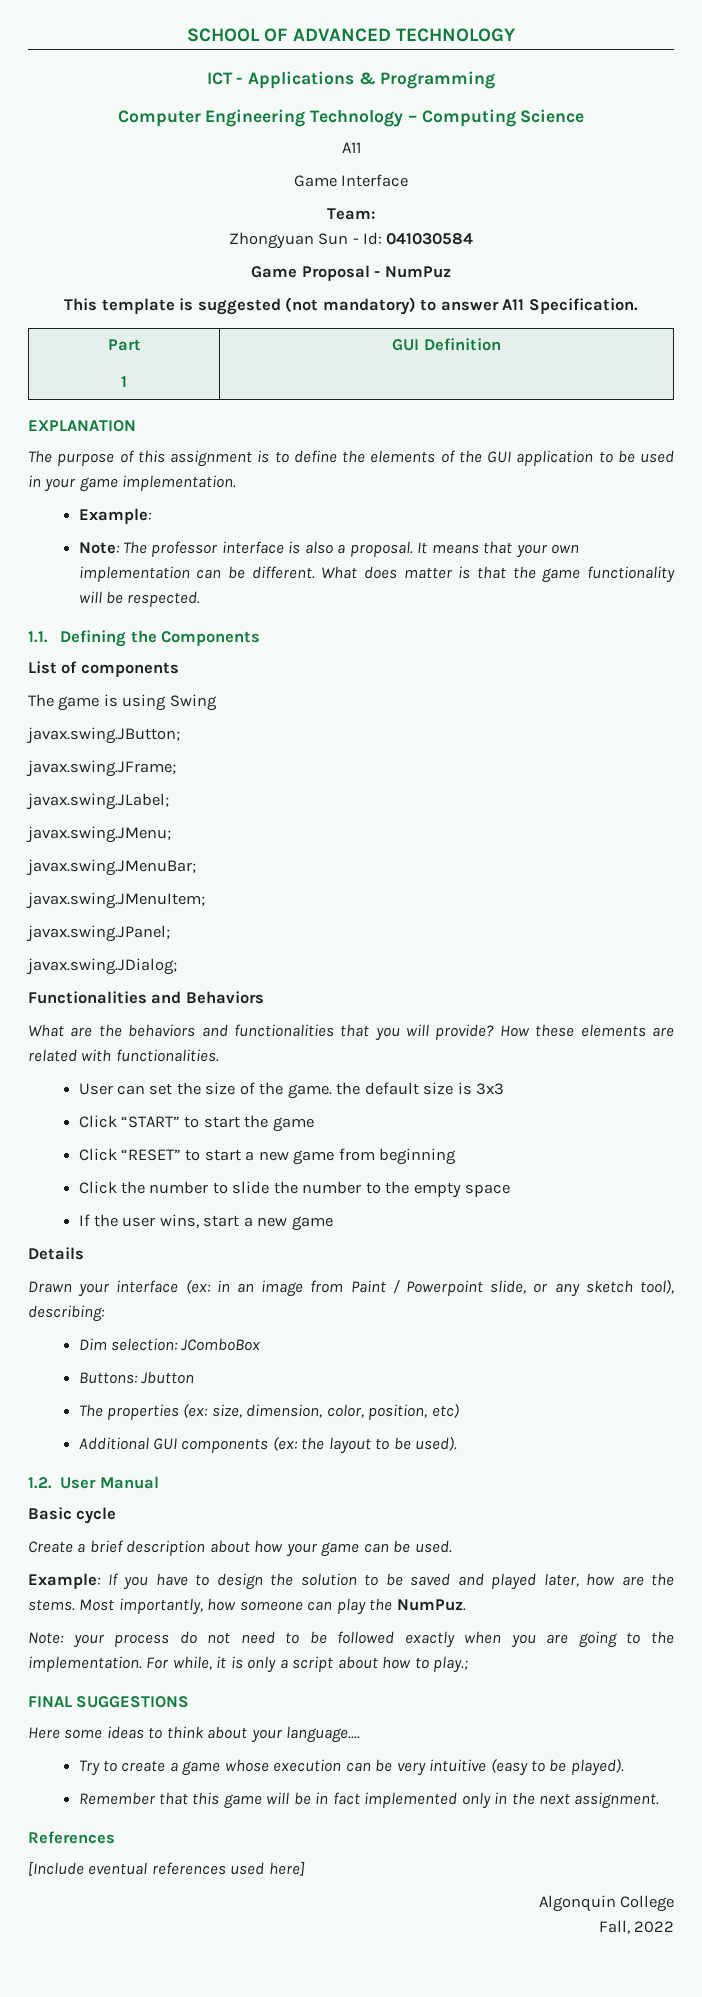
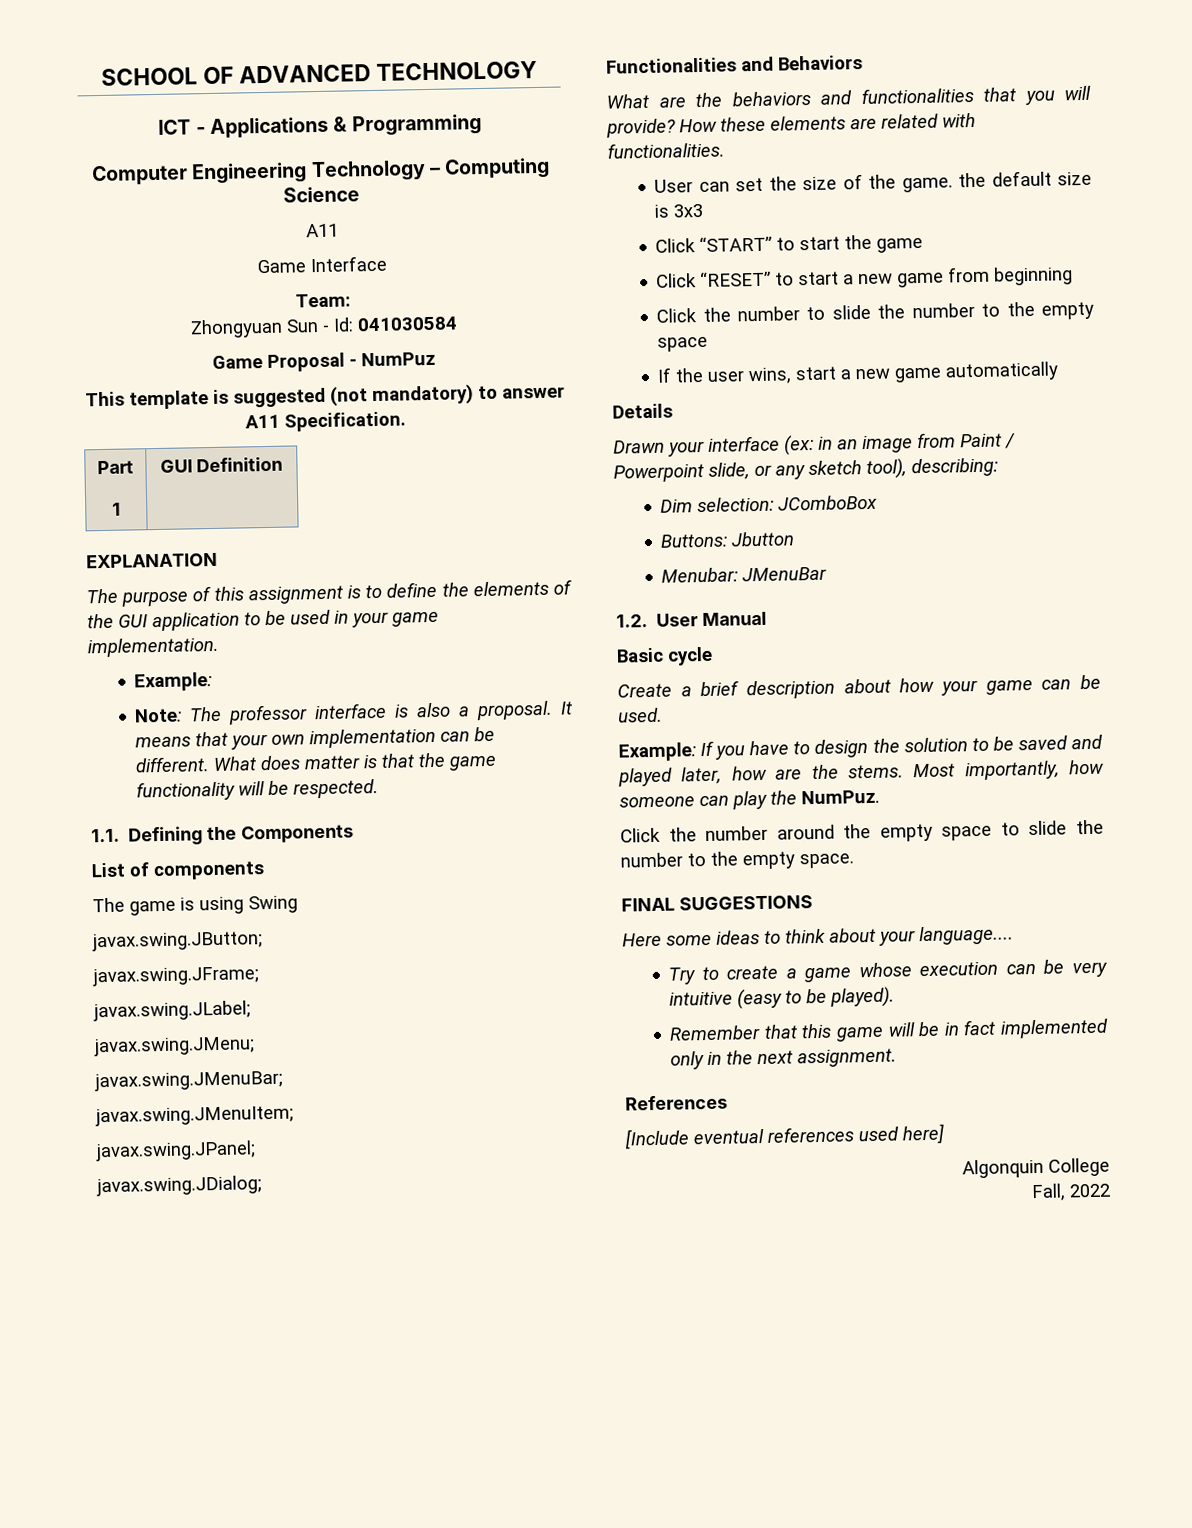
(333, 1223) none -> [945,361,1060,382] automatically
[78,1403,459,1420] [78,1436,458,1454] The properties (ex: size, dimension, color, position, etc) // Additional GUI components (ex: the layout to be used). -> [661,566,828,583] Menubar: JMenuBar
[28,1631,674,1648] [28,1656,469,1673] Note: your process do not need to be followed exactly when you are going to the implementation. For while, it is only a script about how to play.; -> [620,819,1104,843] [620,851,854,870] Click the number around the empty space to slide the number to the empty space.

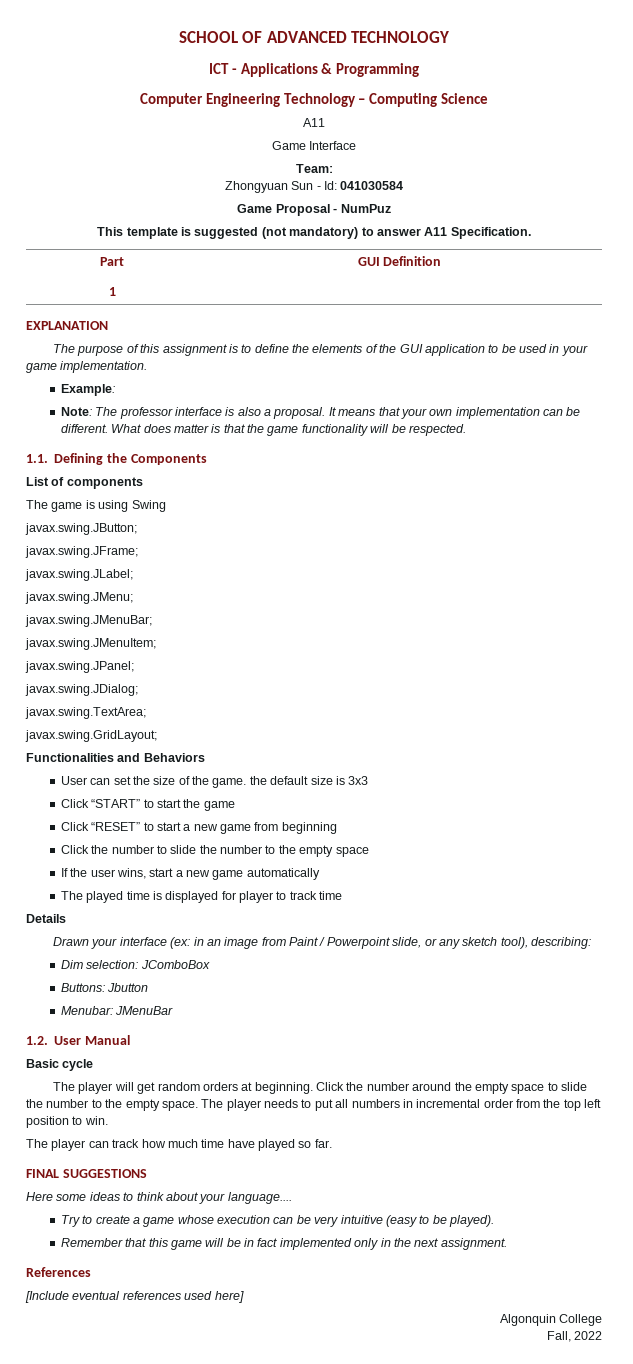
(262, 1186) none -> [25,707,146,719] [25,730,157,742] // javax.swing.TextArea; // javax.swing.GridLayout;
[606,85,1091,109] [606,112,976,138] [607,141,725,159] // What are the behaviors and functionalities that you will provide? How these elements are related with functionalities. -> (205, 757) none
(1060, 371) none -> [60,891,343,903] // The played time is displayed for player to track time
[617,674,1101,700] [617,707,663,723] [618,734,1103,762] [618,759,1104,787] [619,789,881,810] Create a brief description about how your game can be used. // Example: If you have to design the solution to be saved and played later, how are the stems. Most importantly, how someone can play the NumPuz. // -> [53,1082,313,1094] The player will get random orders at beginning.
(854, 861) none -> [201,1099,602,1111] [26,1116,108,1128] [26,1139,332,1151] The player needs to put all numbers in incremental order from the top left position to win. // The player can track how much time have played so far.

